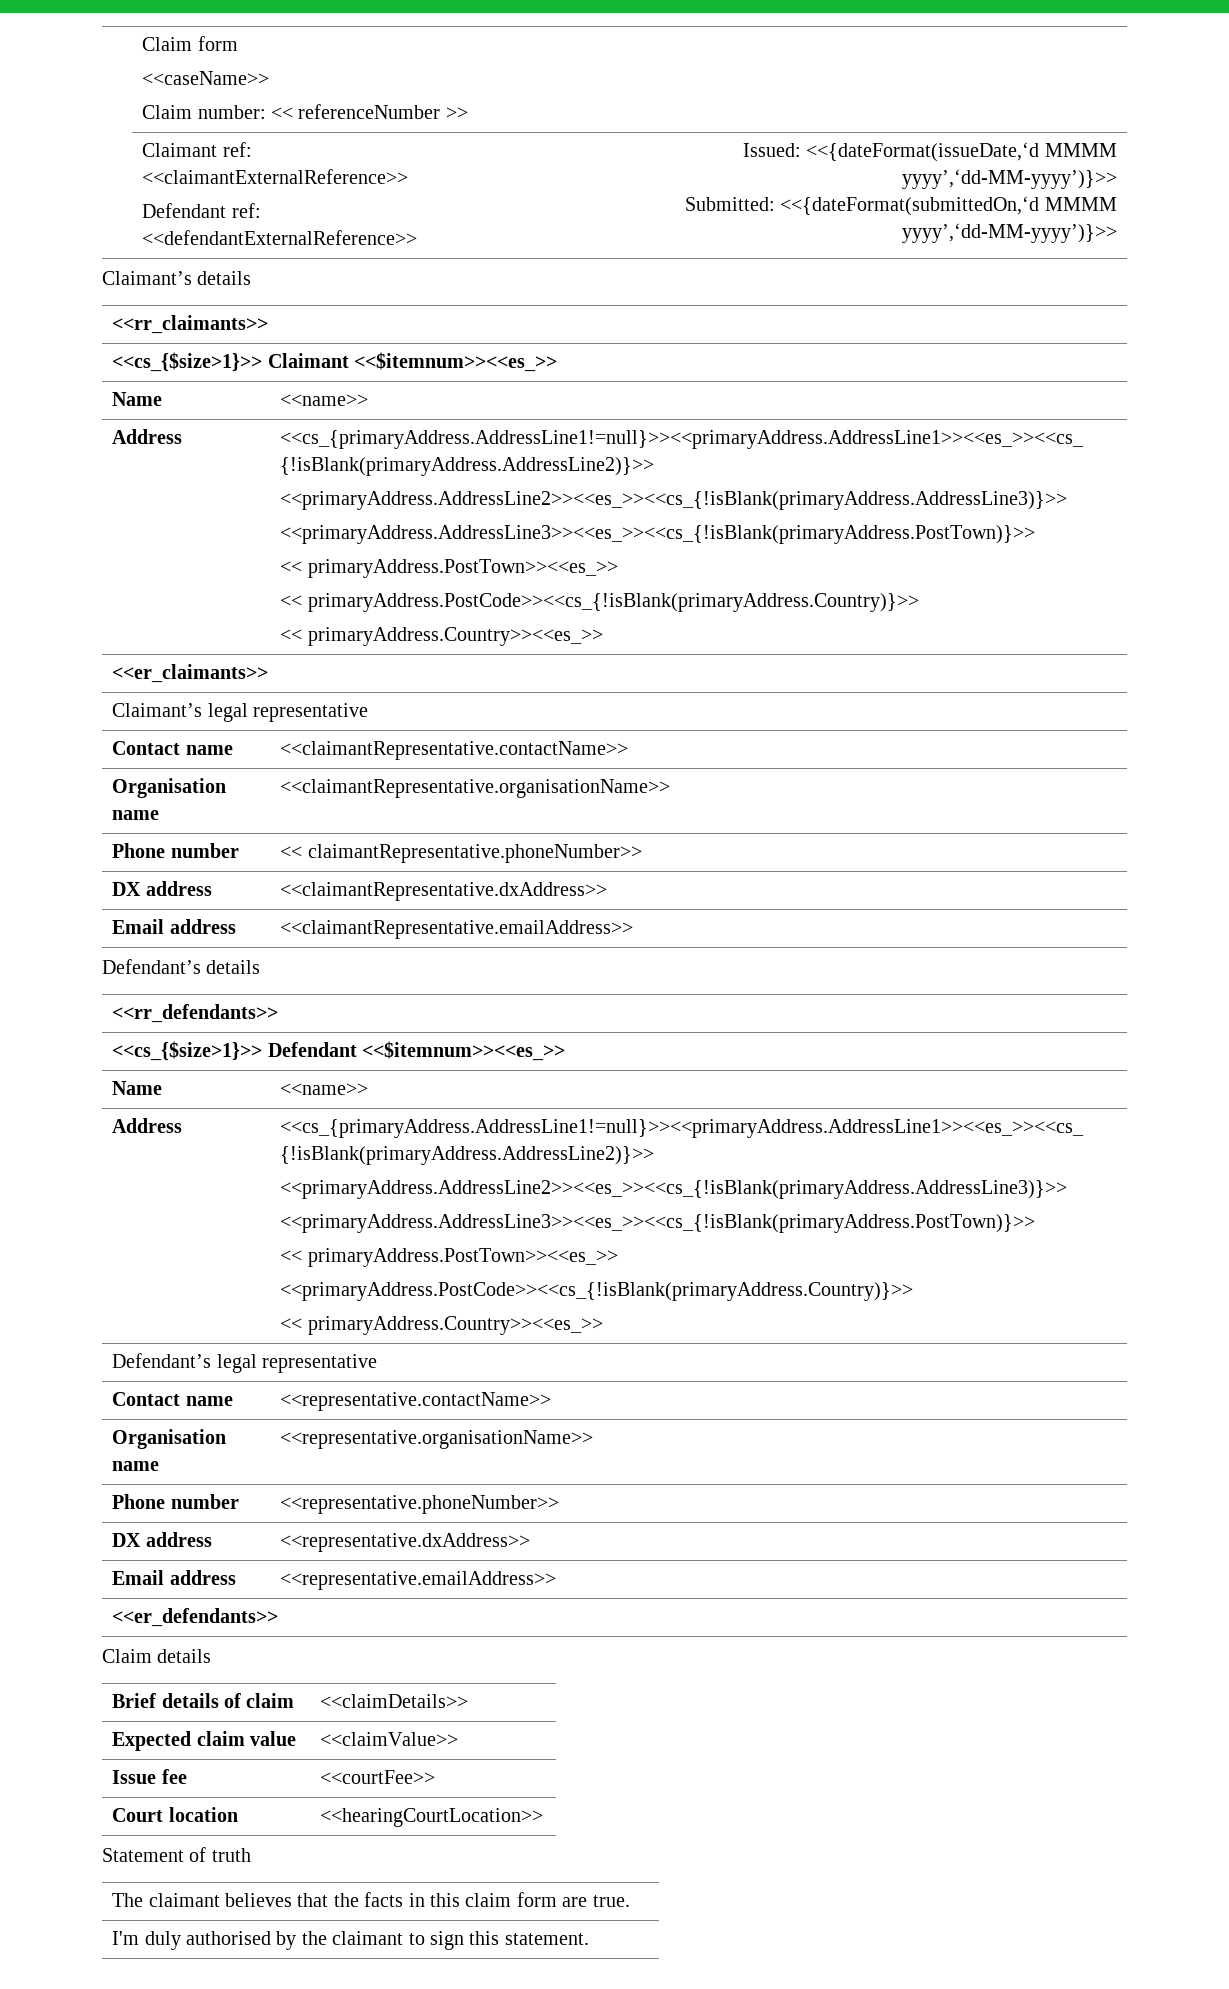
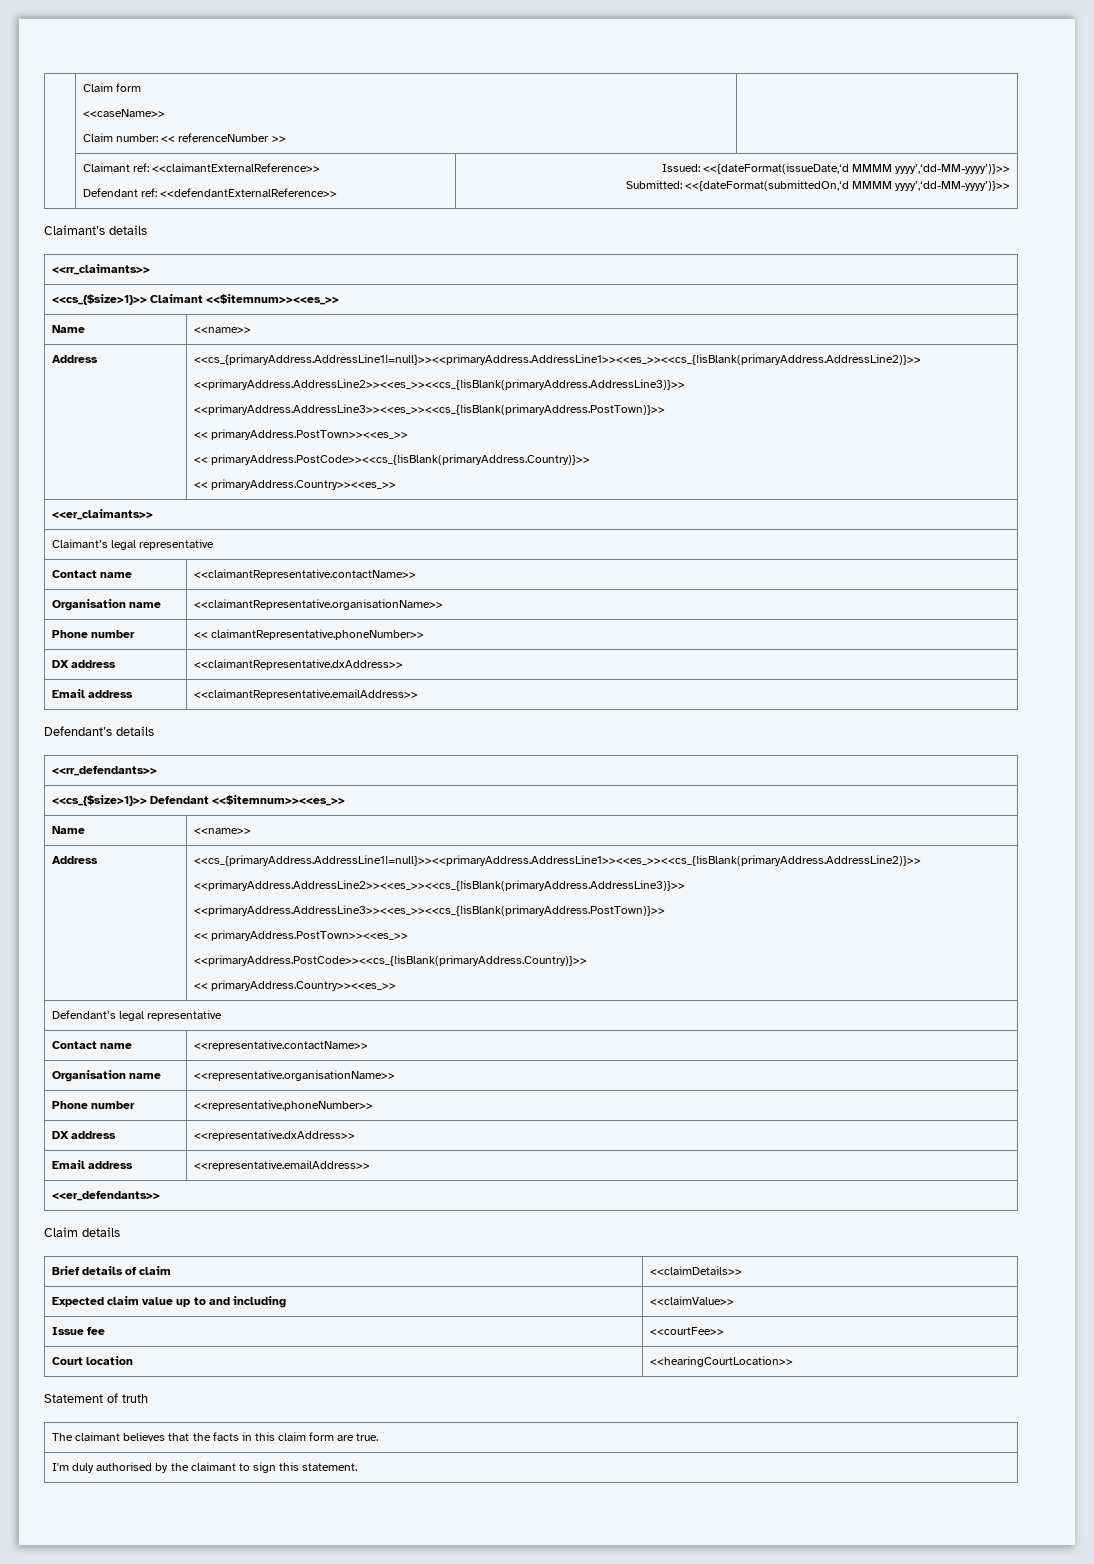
(297, 1738) none -> [176,1296,286,1308] up to and including

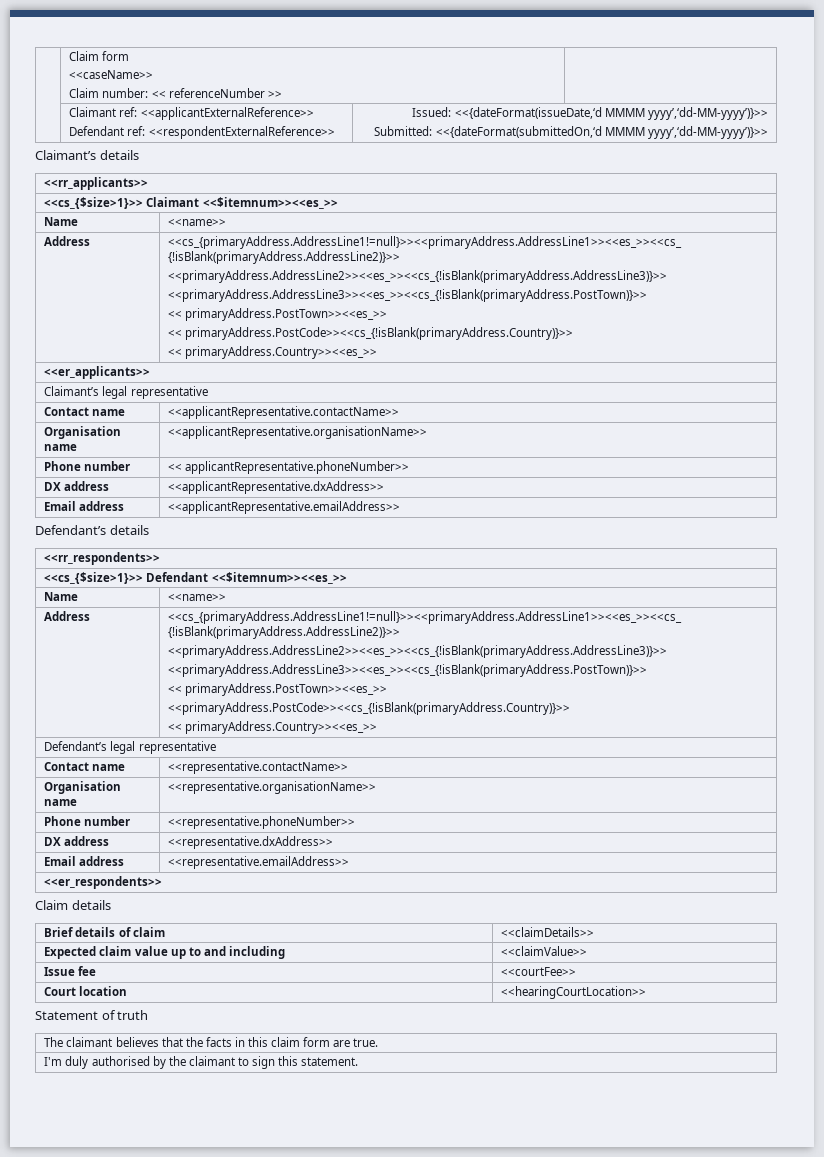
[152,163,321,172] <<claimantExternalReference>> -> [140,107,314,120] <<applicantExternalReference>>
[160,188,338,197] <<defendantExternalReference>> -> [148,126,335,139] <<respondentExternalReference>>
[52,264,151,275] <<rr_claimants>> -> [44,177,149,190] <<rr_applicants>>
[52,509,154,520] <<er_claimants>> -> [44,366,151,379] <<er_applicants>>
[194,569,417,580] [52,599,162,611] [194,599,444,610] <<claimantRepresentative.contactName>> // Organisation name | <<claimantRepresentative.organisationName>> -> [168,406,400,419] [44,426,122,439] [44,444,78,451] [168,426,428,439] <<applicantRepresentative.contactName>> // Organisation name | <<applicantRepresentative.organisationName>>
[211,629,425,640] [52,660,117,668] [194,659,404,670] [52,689,134,698] [194,689,419,700] claimantRepresentative.phoneNumber>> // DX address | <<claimantRepresentative.dxAddress>> // Email address | <<claimantRepresentative.emailAddress>> -> [185,461,410,474] [44,481,110,491] [168,481,385,494] [44,501,125,511] [168,501,401,514] applicantRepresentative.phoneNumber>> // DX address | <<applicantRepresentative.dxAddress>> // Email address | <<applicantRepresentative.emailAddress>>
[52,765,158,776] <<rr_defendants>> -> [44,552,161,565] <<rr_respondents>>
[52,1190,161,1201] <<er_defendants>> -> [44,876,163,889] <<er_respondents>>

